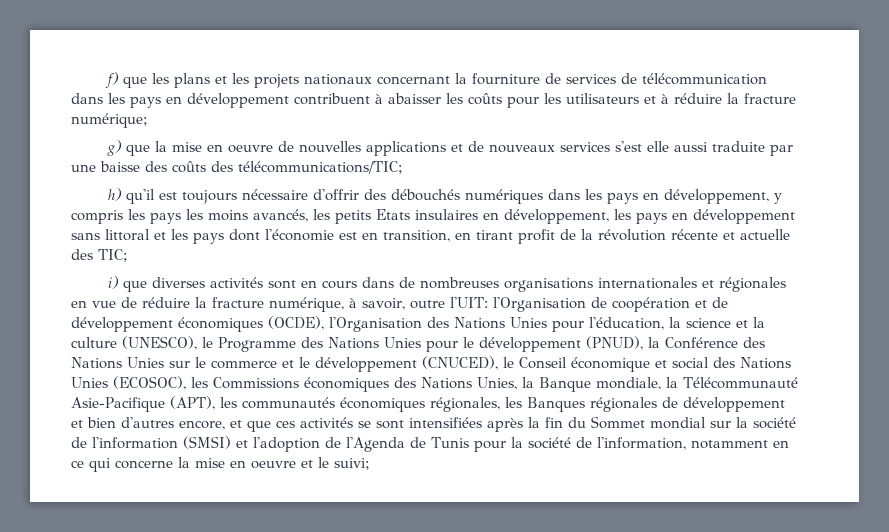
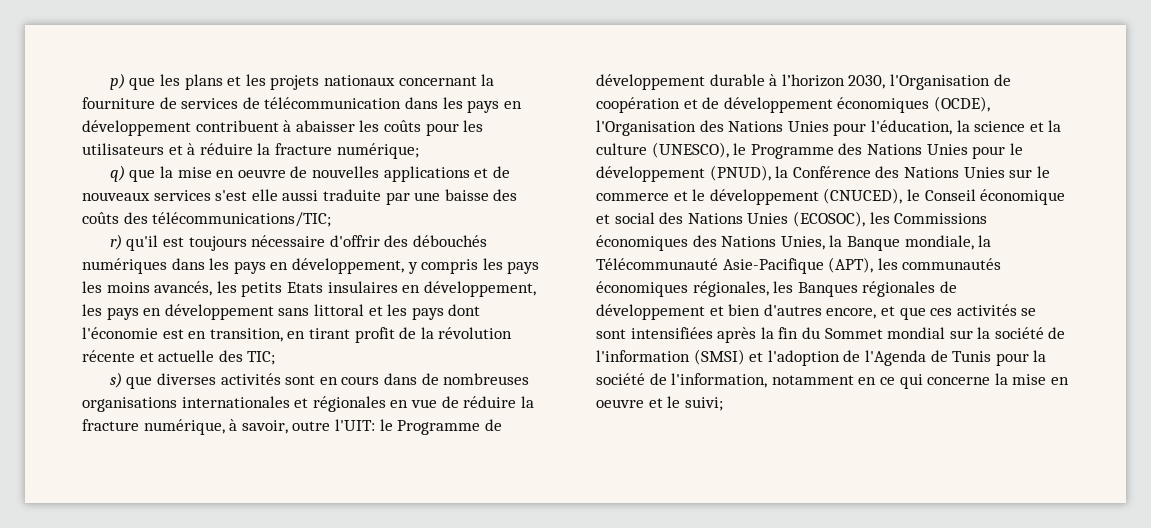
[104,72,119,88] f) -> [109,73,125,90] p)
[106,140,122,156] g) -> [109,165,125,182] q)
[107,188,122,201] h) -> [109,234,122,250] r)
[107,276,119,289] i) -> [109,372,122,388] s)
(488, 302) none -> [379,419,502,435] [596,74,886,90] le Programme de développement durable à l’horizon 2030,

